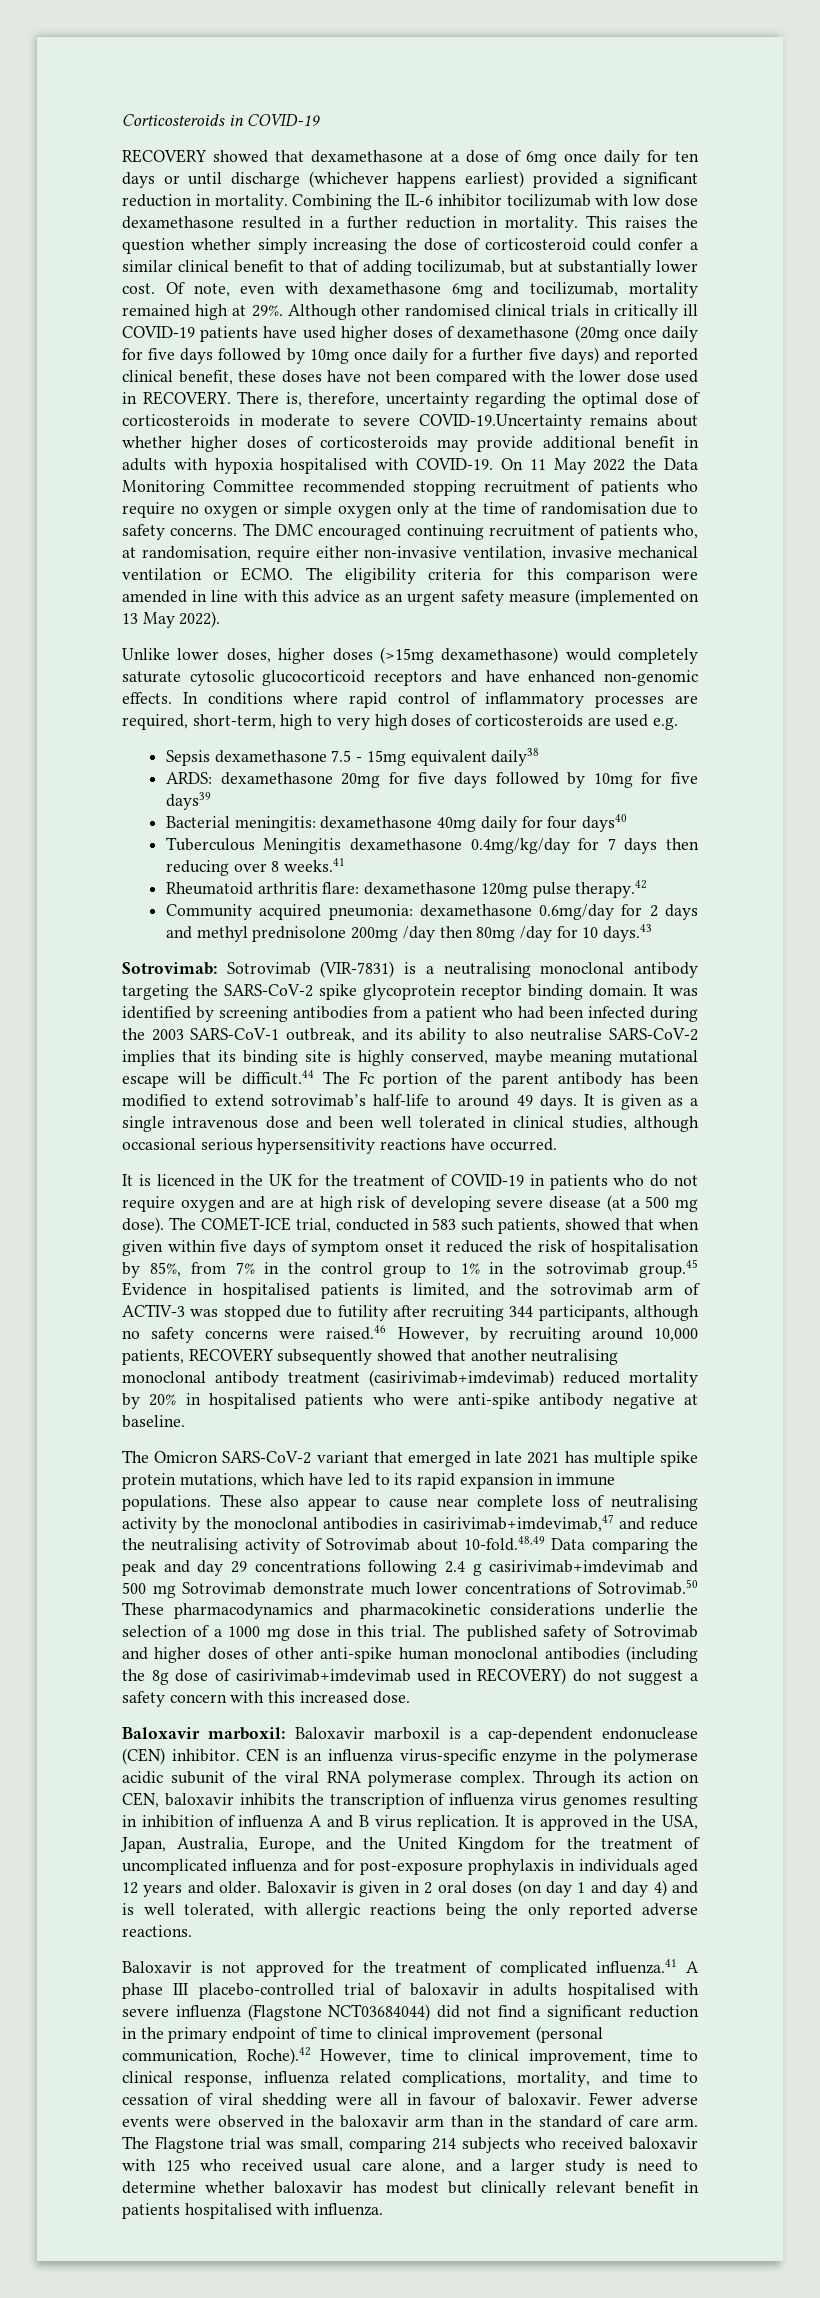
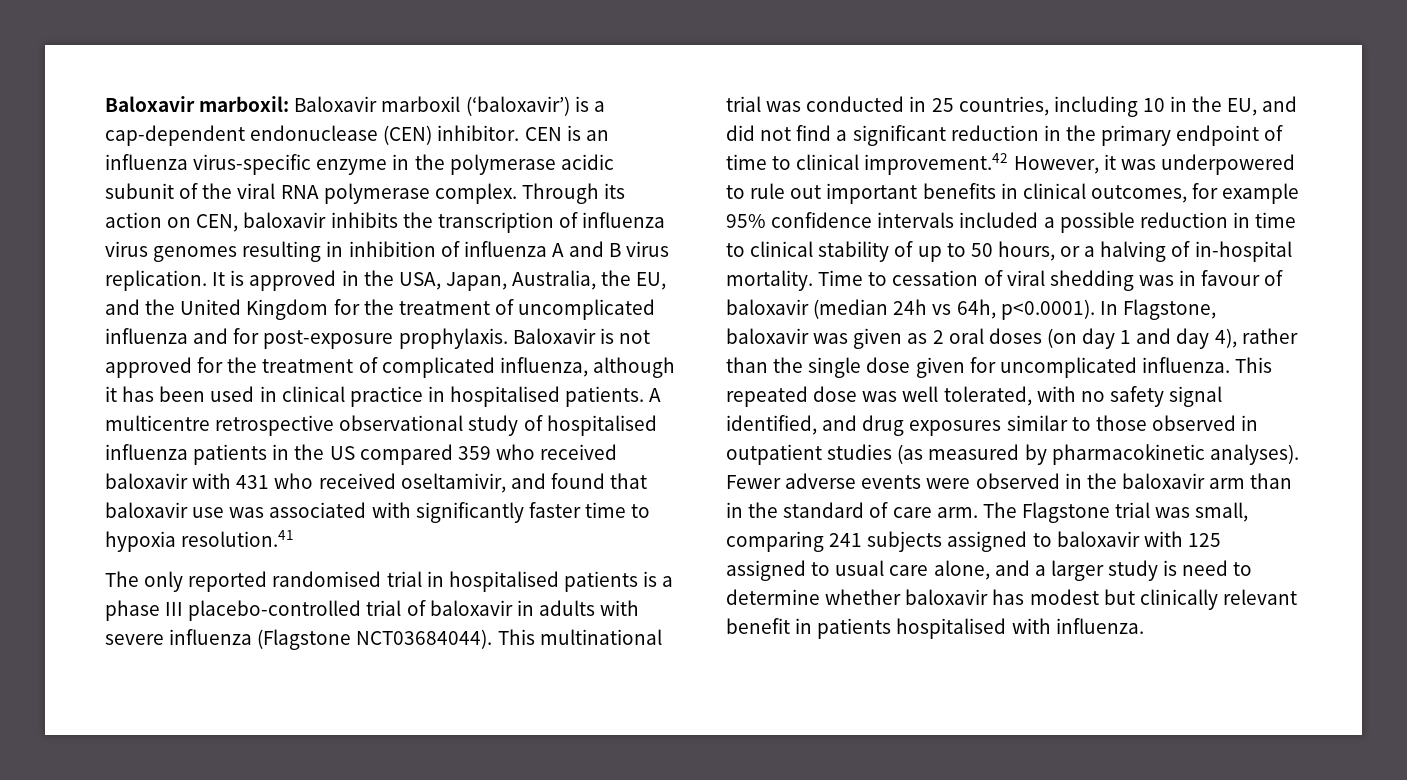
[122,114,322,126] [122,149,699,166] [122,171,698,188] [122,194,698,210] [122,215,698,232] [122,238,698,254] [122,260,698,276] [122,282,698,298] [122,304,698,320] [122,325,698,342] [122,347,699,364] [122,370,698,386] [122,391,700,408] [122,414,698,430] [122,436,699,452] [122,458,698,474] [122,480,698,496] [122,502,699,518] [122,523,698,540] [122,546,699,562] [122,567,698,584] [122,589,699,606] [122,611,221,628] [122,647,698,664] [122,670,698,686] [122,692,698,708] [122,714,678,730] [165,748,540,766] [165,772,699,788] [165,792,211,810] [165,814,627,832] [165,837,700,854] [165,858,346,876] [165,880,648,898] [165,904,699,920] [165,924,653,942] [122,961,699,978] [122,984,698,1000] [122,1006,698,1022] [122,1028,698,1044] [122,1050,698,1066] [122,1070,699,1088] [122,1094,699,1110] [122,1116,700,1132] [122,1138,557,1154] [122,1174,698,1190] [122,1195,698,1212] [122,1217,700,1234] [122,1240,699,1256] [122,1259,699,1278] [122,1282,700,1299] [122,1304,699,1321] [122,1325,698,1343] [122,1348,619,1365] [122,1370,698,1387] [122,1393,698,1409] [122,1415,185,1428] [122,1450,698,1467] [122,1473,616,1489] [122,1494,699,1511] [122,1514,698,1533] [122,1536,698,1554] [122,1560,699,1576] [122,1579,698,1598] [122,1602,698,1619] [122,1624,698,1641] [122,1646,699,1663] [122,1668,698,1685] [122,1691,410,1707] Corticosteroids in COVID-19 // RECOVERY showed that dexamethasone at a dose of 6mg once daily for ten days or until discharge (whichever happens earliest) provided a significant reduction in mortality. Combining the IL-6 inhibitor tocilizumab with low dose dexamethasone resulted in a further reduction in mortality. This raises the question whether simply increasing the dose of corticosteroid could confer a similar clinical benefit to that of adding tocilizumab, but at substantially lower cost. Of note, even with dexamethasone 6mg and tocilizumab, mortality remained high at 29%. Although other randomised clinical trials in critically ill COVID-19 patients have used higher doses of dexamethasone (20mg once daily for five days followed by 10mg once daily for a further five days) and reported clinical benefit, these doses have not been compared with the lower dose used in RECOVERY. There is, therefore, uncertainty regarding the optimal dose of corticosteroids in moderate to severe COVID-19.Uncertainty remains about whether higher doses of corticosteroids may provide additional benefit in adults with hypoxia hospitalised with COVID-19. On 11 May 2022 the Data Monitoring Committee recommended stopping recruitment of patients who require no oxygen or simple oxygen only at the time of randomisation due to safety concerns. The DMC encouraged continuing recruitment of patients who, at randomisation, require either non-invasive ventilation, invasive mechanical ventilation or ECMO. The eligibility criteria for this comparison were amended in line with this advice as an urgent safety measure (implemented on 13 May 2022). // Unlike lower doses, higher doses (>15mg dexamethasone) would completely saturate cytosolic glucocorticoid receptors and have enhanced non-genomic effects. In conditions where rapid control of inflammatory processes are required, short-term, high to very high doses of corticosteroids are used e.g. // Sepsis dexamethasone 7.5 - 15mg equivalent daily38 // ARDS: dexamethasone 20mg for five days followed by 10mg for five days39 // Bacterial meningitis: dexamethasone 40mg daily for four days40 // Tuberculous Meningitis dexamethasone 0.4mg/kg/day for 7 days then reducing over 8 weeks.41 // Rheumatoid arthritis flare: dexamethasone 120mg pulse therapy.42 // Community acquired pneumonia: dexamethasone 0.6mg/day for 2 days and methyl prednisolone 200mg /day then 80mg /day for 10 days.43 // Sotrovimab: Sotrovimab (VIR-7831) is a neutralising monoclonal antibody targeting the SARS-CoV-2 spike glycoprotein receptor binding domain. It was identified by screening antibodies from a patient who had been infected during the 2003 SARS-CoV-1 outbreak, and its ability to also neutralise SARS-CoV-2 implies that its binding site is highly conserved, maybe meaning mutational escape will be difficult.44 The Fc portion of the parent antibody has been modified to extend sotrovimab’s half-life to around 49 days. It is given as a single intravenous dose and been well tolerated in clinical studies, although occasional serious hypersensitivity reactions have occurred. // It is licenced in the UK for the treatment of COVID-19 in patients who do not require oxygen and are at high risk of developing severe disease (at a 500 mg dose). The COMET-ICE trial, conducted in 583 such patients, showed that when given within five days of symptom onset it reduced the risk of hospitalisation by 85%, from 7% in the control group to 1% in the sotrovimab group.45 Evidence in hospitalised patients is limited, and the sotrovimab arm of ACTIV-3 was stopped due to futility after recruiting 344 participants, although no safety concerns were raised.46 However, by recruiting around 10,000 patients, RECOVERY subsequently showed that another neutralising monoclonal antibody treatment (casirivimab+imdevimab) reduced mortality by 20% in hospitalised patients who were anti-spike antibody negative at baseline. // The Omicron SARS-CoV-2 variant that emerged in late 2021 has multiple spike protein mutations, which have led to its rapid expansion in immune populations. These also appear to cause near complete loss of neutralising activity by the monoclonal antibodies in casirivimab+imdevimab,47 and reduce the neutralising activity of Sotrovimab about 10-fold.48,49 Data comparing the peak and day 29 concentrations following 2.4 g casirivimab+imdevimab and 500 mg Sotrovimab demonstrate much lower concentrations of Sotrovimab.50 These pharmacodynamics and pharmacokinetic considerations underlie the selection of a 1000 mg dose in this trial. The published safety of Sotrovimab and higher doses of other anti-spike human monoclonal antibodies (including the 8g dose of casirivimab+imdevimab used in RECOVERY) do not suggest a safety concern with this increased dose. // -> (105, 104) none
(440, 1733) none -> [465,96,570,116] (‘baloxavir’)
[259,1836,316,1853] Europe, -> [601,270,667,290] the EU,
[468,1859,698,1875] [122,1880,699,1897] [122,1903,699,1919] [122,1925,192,1937] prophylaxis in individuals aged 12 years and older. Baloxavir is given in 2 oral doses (on day 1 and day 4) and is well tolerated, with allergic reactions being the only reported adverse reactions. // -> [398,328,508,349] prophylaxis.
[595,1959,699,1974] influenza.41 A -> [499,357,675,378] [105,386,662,407] [105,415,657,436] [105,444,618,465] [105,473,648,493] [105,502,651,523] [105,530,295,552] [105,571,674,592] influenza, although it has been used in clinical practice in hospitalised patients. A multicentre retrospective observational study of hospitalised influenza patients in the US compared 359 who received baloxavir with 431 who received oseltamivir, and found that baloxavir use was associated with significantly faster time to hypoxia resolution.41 // The only reported randomised trial in hospitalised patients is a
[567,1983,655,1999] hospitalised -> (595, 608) none
[328,2004,431,2021] NCT03684044) -> [356,629,662,649] [726,96,1298,117] NCT03684044). This multinational trial was conducted in 25 countries, including 10 in the EU, and
[432,2026,603,2043] [122,2047,698,2065] [122,2071,672,2087] improvement (personal communication, Roche).42 However, time to clinical improvement, time to clinical response, influenza related complications, mortality, and time -> [864,153,1295,175] [726,183,1300,204] [726,212,1297,233] [726,241,1292,262] [726,270,864,291] improvement.42 However, it was underpowered to rule out important benefits in clinical outcomes, for example 95% confidence intervals included a possible reduction in time to clinical stability of up to 50 hours, or a halving of in-hospital mortality. Time
[335,2093,399,2105] were all -> [1138,275,1174,286] was
[507,2093,581,2106] baloxavir. -> [726,299,1216,320] [726,328,1298,349] [726,357,1273,378] [726,386,1223,407] [726,415,1259,436] [726,444,1299,465] baloxavir (median 24h vs 64h, p<0.0001). In Flagstone, baloxavir was given as 2 oral doses (on day 1 and day 4), rather than the single dose given for uncomplicated influenza. This repeated dose was well tolerated, with no safety signal identified, and drug exposures similar to those observed in outpatient studies (as measured by pharmacokinetic analyses).
[431,2137,624,2153] 214 subjects who received -> [829,531,1052,552] 241 subjects assigned to
[200,2159,303,2172] who received -> [726,560,831,581] assigned to

